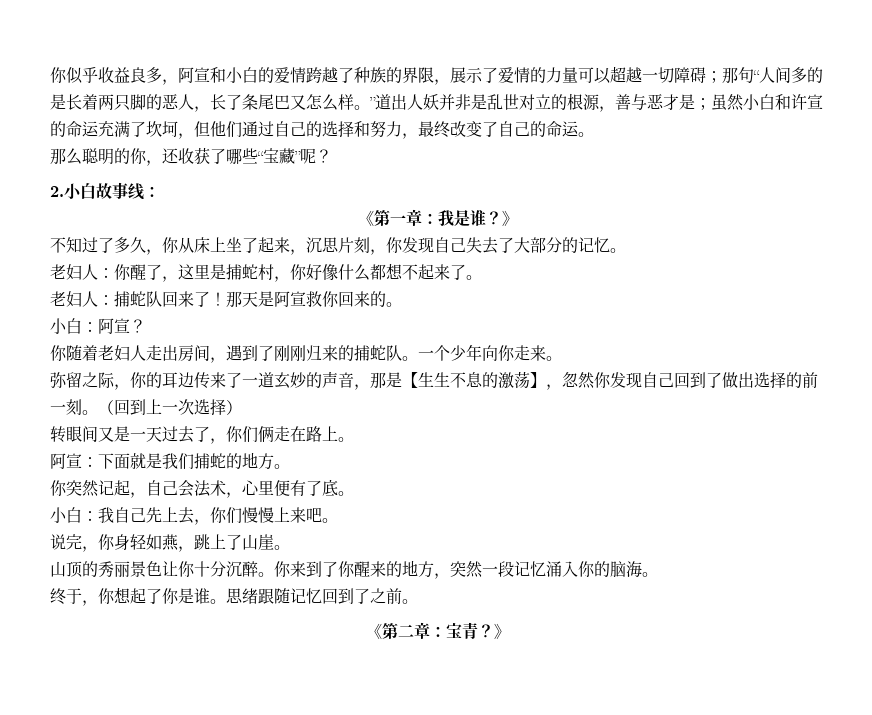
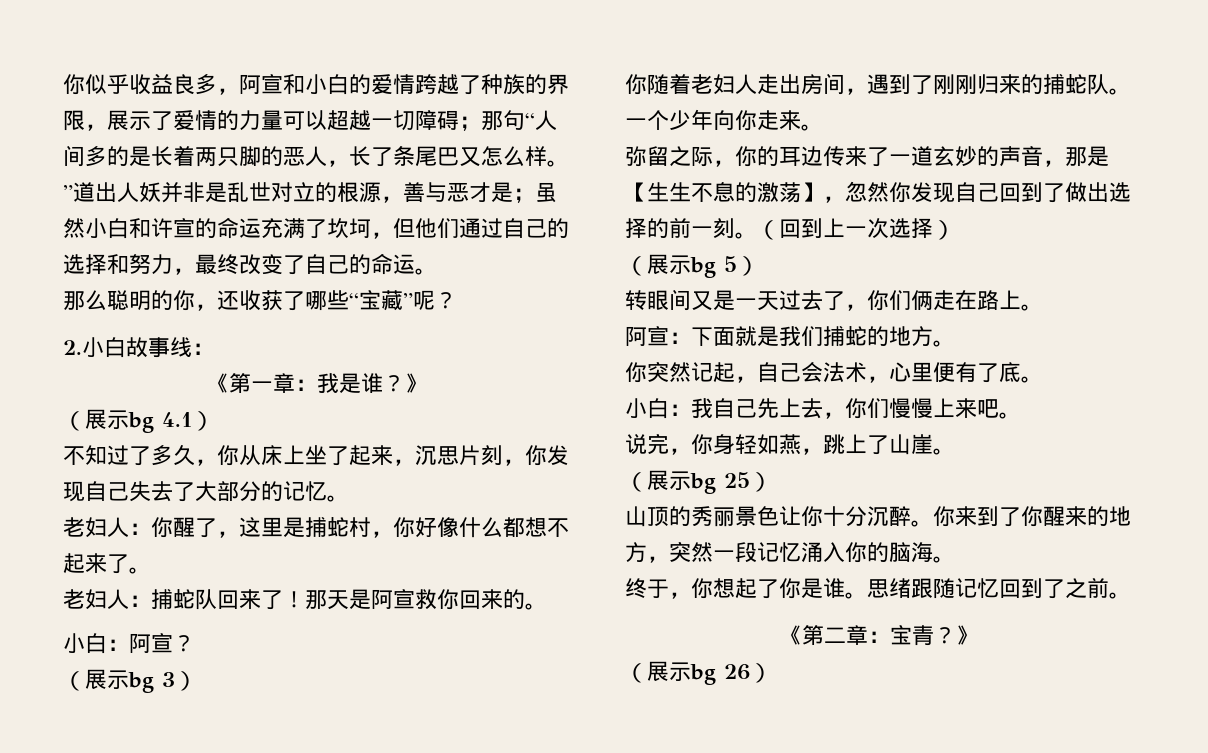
(518, 218) none -> [63,409,214,433] // （展示bg 4.1）
(146, 326) none -> [63,669,197,693] // （展示bg 3）
(242, 407) none -> [625,254,759,278] // （展示bg 5）
(290, 547) none -> [625,470,772,494] // （展示bg 25）
(510, 631) none -> [625,661,772,685] // （展示bg 26）

